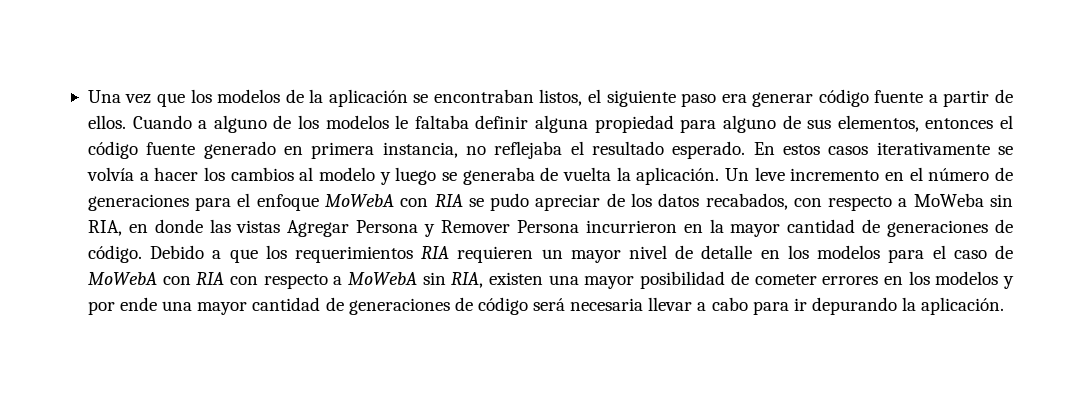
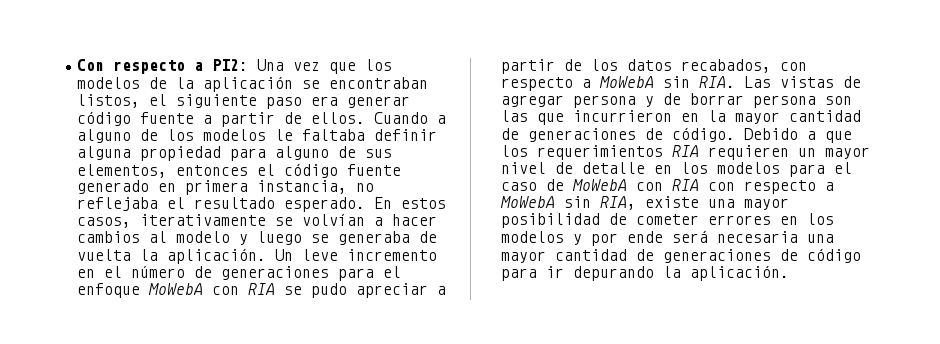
(87, 96) none -> [77,59,249,74] Con respecto a PI2:
[828,146,869,155] casos -> [77,217,132,228] casos,
[86,167,134,181] volvía -> [302,214,366,226] volvían
[203,167,225,181] los -> (438, 220) none
(601, 202) none -> [437,286,447,295] [501,59,556,74] a partir
[913,193,1013,207] [87,219,579,237] MoWeba sin RIA, en donde las vistas Agregar Persona y Remover Persona -> [599,76,862,88] [501,93,853,108] [501,110,565,125] MoWebA sin RIA. Las vistas de agregar persona y de borrar persona son las que
[489,272,544,285] existen -> [645,196,700,208] existe
(158, 304) none -> [672,230,799,243] será necesaria
[533,297,748,311] será necesaria llevar a cabo -> (862, 255) none

